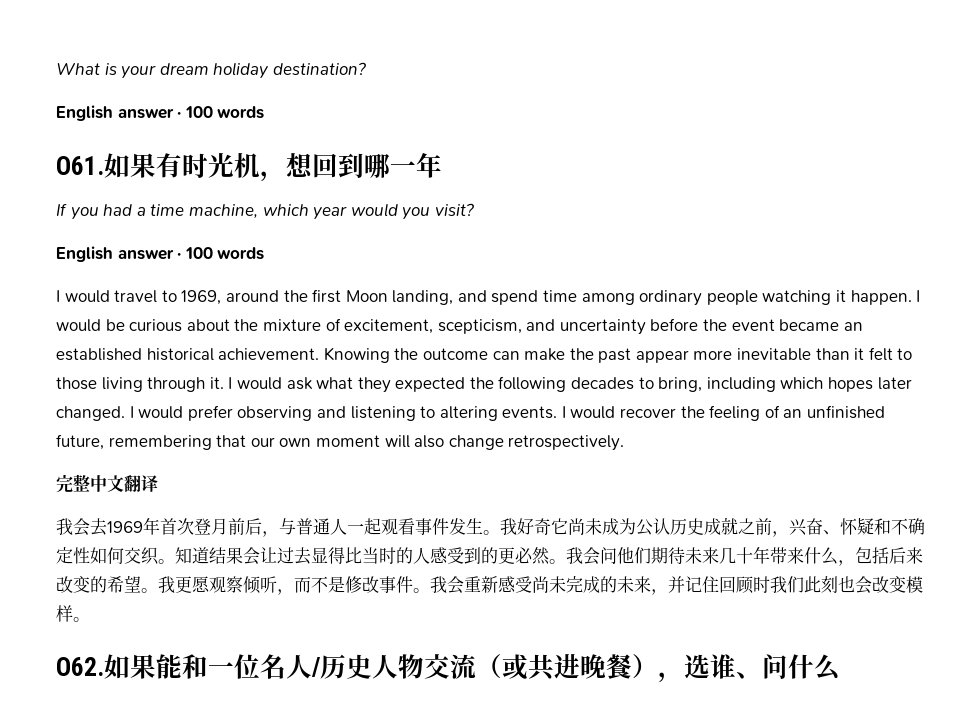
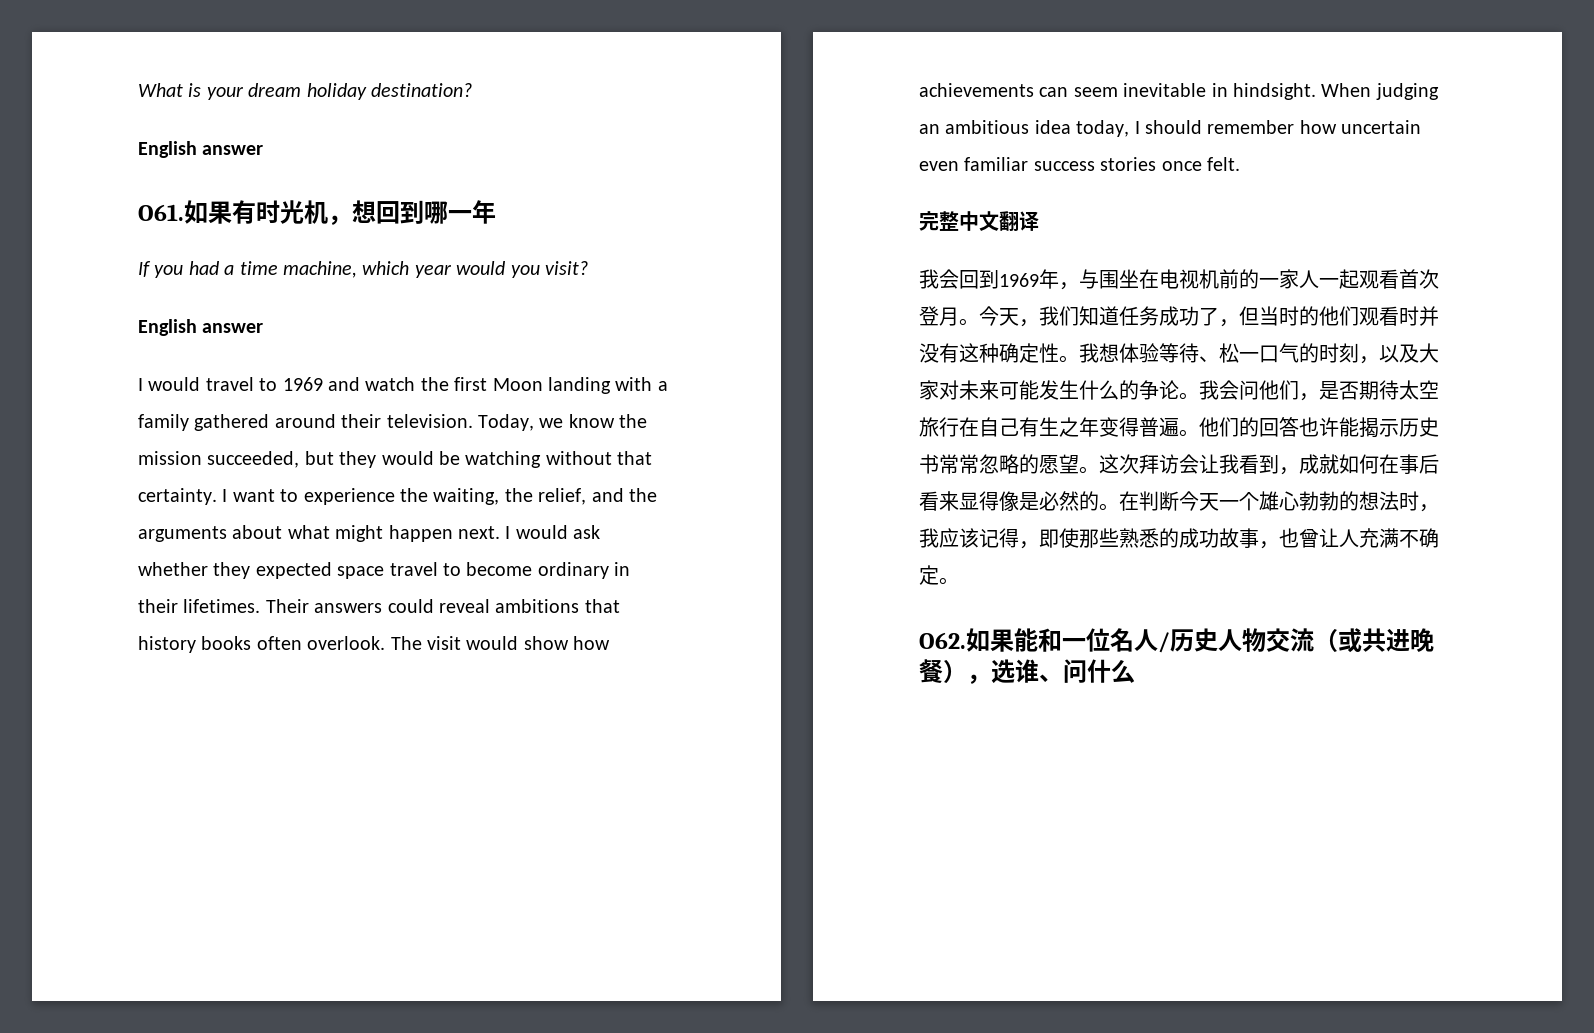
[177,106,265,119] · 100 words -> (264, 150) none
[177,247,265,260] · 100 words -> (264, 328) none
[181,289,921,306] [56,318,863,335] [56,347,913,363] [56,377,224,392] 1969, around the first Moon landing, and spend time among ordinary people watching it happen. I would be curious about the mixture of excitement, scepticism, and uncertainty before the event became an established historical achievement. Knowing the outcome can make the past appear more inevitable than it felt to those living through it. -> [282,377,668,394] [138,414,648,431] [138,451,653,468] [138,488,657,505] [138,525,500,542] 1969 and watch the first Moon landing with a family gathered around their television. Today, we know the mission succeeded, but they would be watching without that certainty. I want to experience the waiting, the relief, and the arguments about what might happen next.
[316,377,354,389] what -> [138,562,208,576] whether
[469,376,912,392] [56,405,886,421] [56,434,625,451] [56,474,158,493] [56,517,925,537] [56,546,923,566] [56,575,923,595] [56,605,73,622] the following decades to bring, including which hopes later changed. I would prefer observing and listening to altering events. I would recover the feeling of an unfinished future, remembering that our own moment will also change retrospectively. // 完整中文翻译 // 我会去1969年首次登月前后，与普通人一起观看事件发生。我好奇它尚未成为公认历史成就之前，兴奋、怀疑和不确定性如何交织。知道结果会让过去显得比当时的人感受到的更必然。我会问他们期待未来几十年带来什么，包括后来改变的希望。我更愿观察倾听，而不是修改事件。我会重新感受尚未完成的未来，并记住回顾时我们此刻也会改变模样 -> [337,562,631,579] [138,599,620,613] [138,636,611,653] [919,83,1439,100] [919,120,1422,137] [919,157,1240,171] [919,211,1039,231] [919,269,1439,290] [919,306,1439,327] [919,343,1439,364] [919,380,1439,401] [919,417,1439,438] [919,454,1439,475] [919,491,1439,512] [919,528,1439,549] [919,565,939,585] space travel to become ordinary in their lifetimes. Their answers could reveal ambitions that history books often overlook. The visit would show how achievements can seem inevitable in hindsight. When judging an ambitious idea today, I should remember how uncertain even familiar success stories once felt. // 完整中文翻译 // 我会回到1969年，与围坐在电视机前的一家人一起观看首次登月。今天，我们知道任务成功了，但当时的他们观看时并没有这种确定性。我想体验等待、松一口气的时刻，以及大家对未来可能发生什么的争论。我会问他们，是否期待太空旅行在自己有生之年变得普遍。他们的回答也许能揭示历史书常常忽略的愿望。这次拜访会让我看到，成就如何在事后看来显得像是必然的。在判断今天一个雄心勃勃的想法时，我应该记得，即使那些熟悉的成功故事，也曾让人充满不确定

